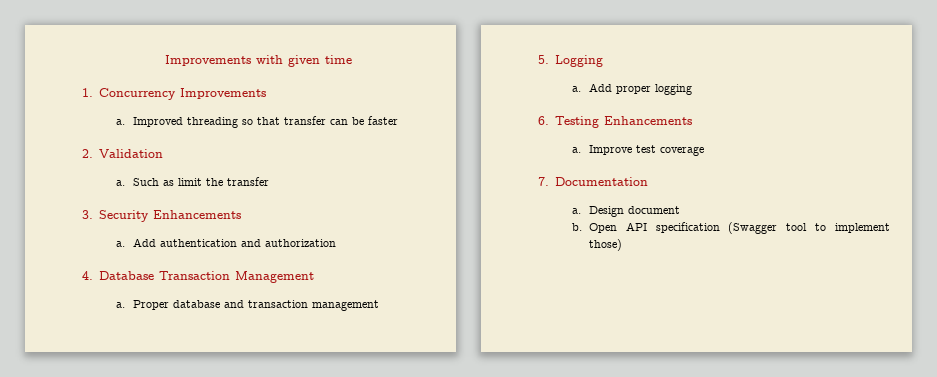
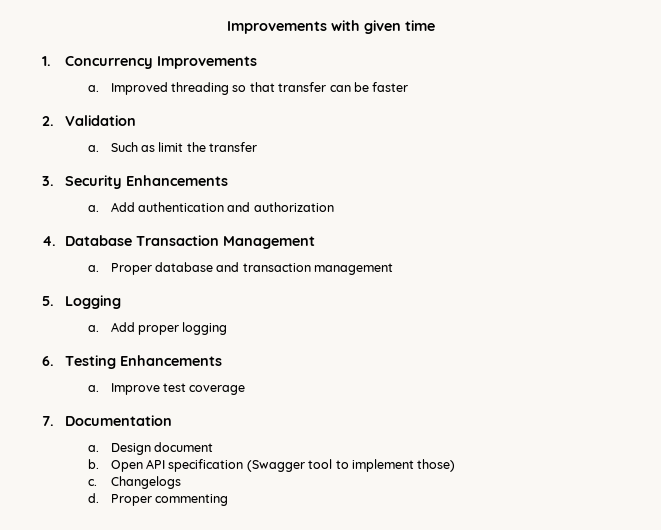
(622, 245) none -> [87,476,181,489] [87,493,229,506] // c. Changelogs // d. Proper commenting

